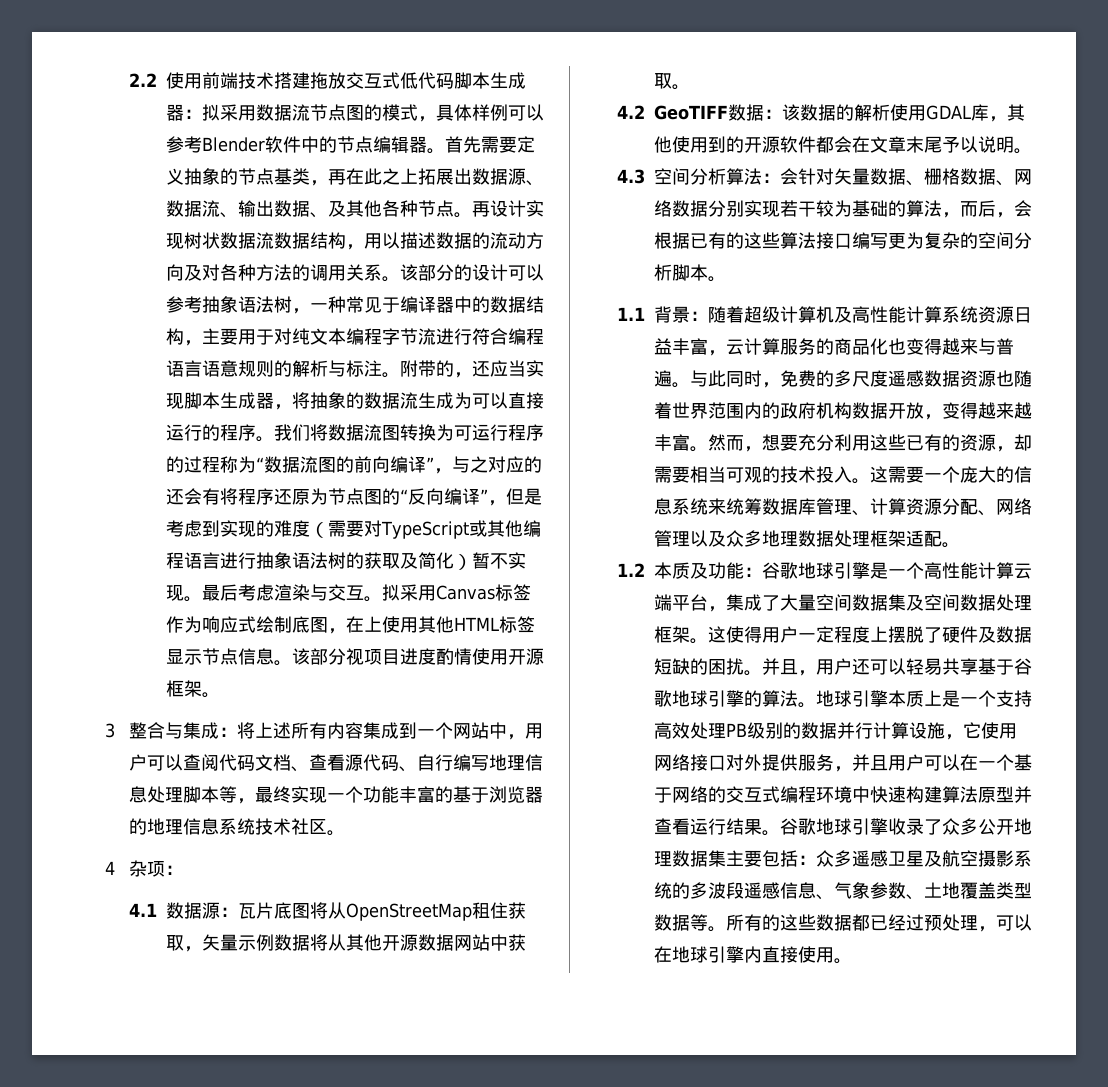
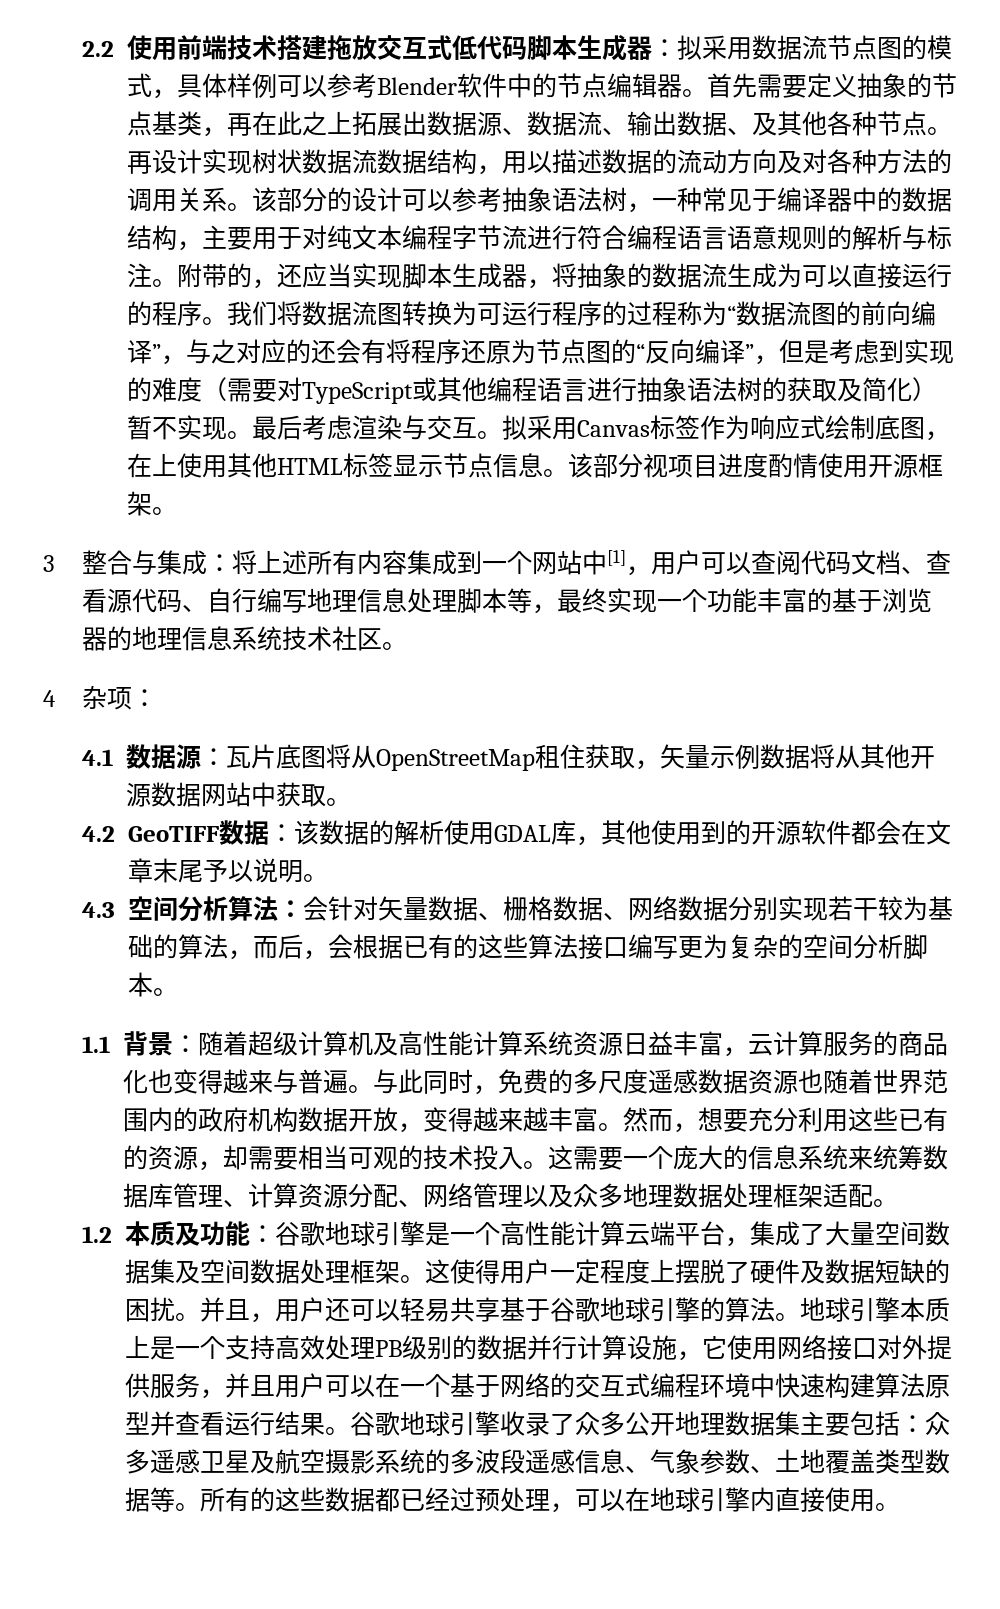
(507, 730) none -> [607,550,627,566] [1]

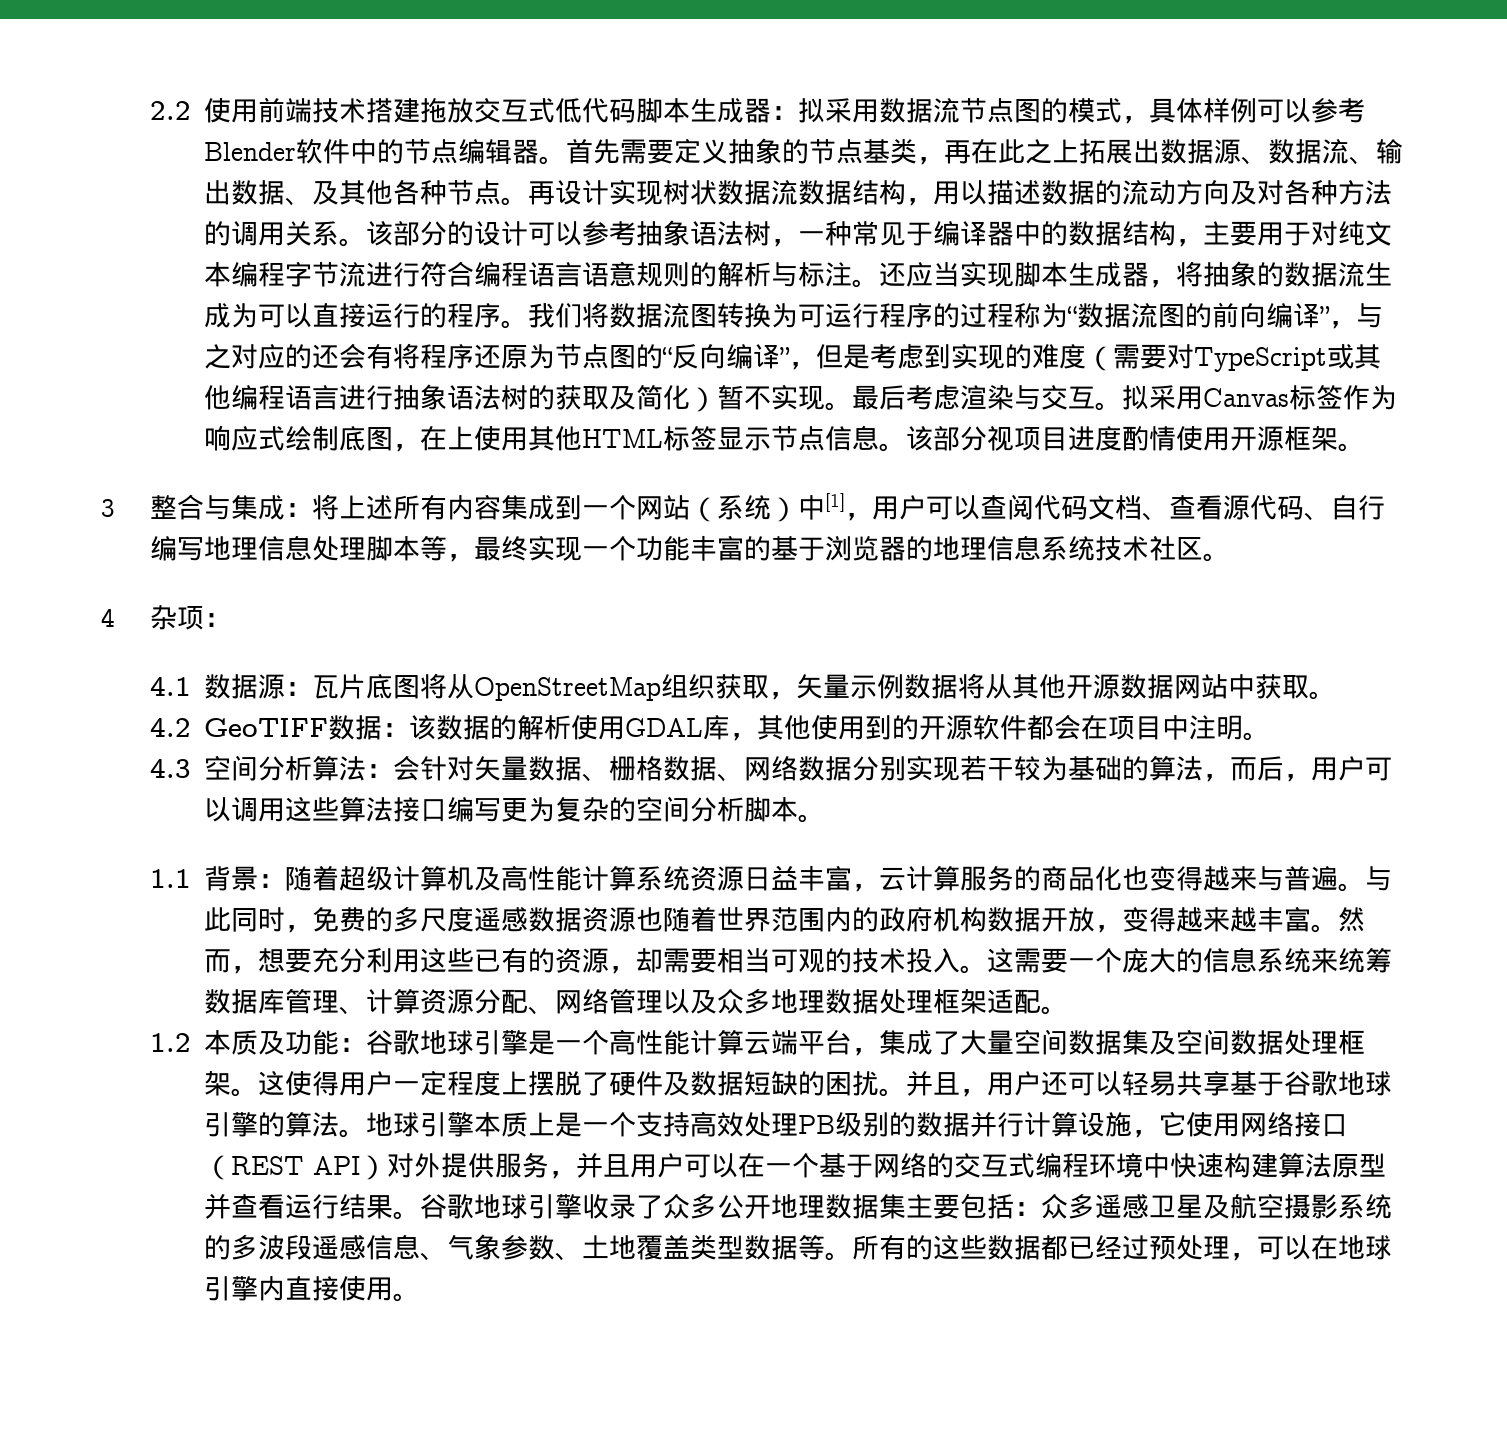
[176,263,277,289] 附带的， -> (880, 283) none
(583, 562) none -> [689,495,798,522] （系统）
[534,744,585,769] 租住 -> [661,674,716,699] 组织
[925,820,951,845] [127,858,278,883] 文章末尾予以说 -> [1108,715,1217,740] 项目中注
[327,934,478,959] 会根据已有的 -> [1311,756,1393,781] [204,797,286,822] 用户可以调用
(877, 1348) none -> [204,1155,388,1180] （REST API）

